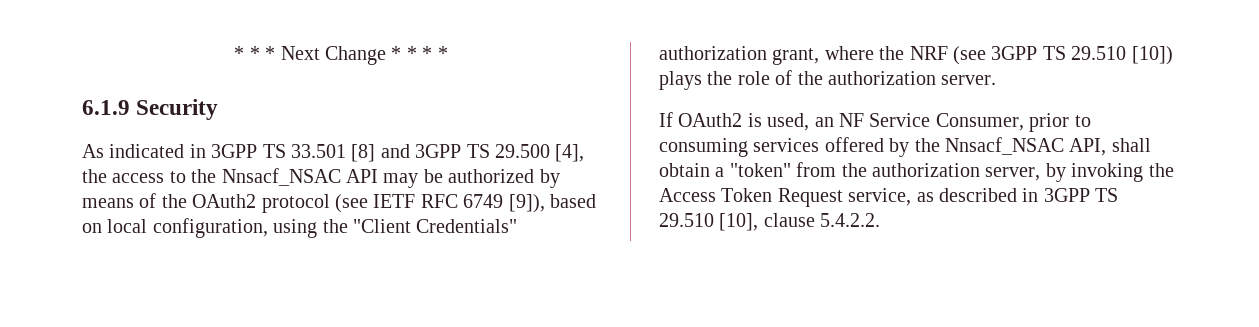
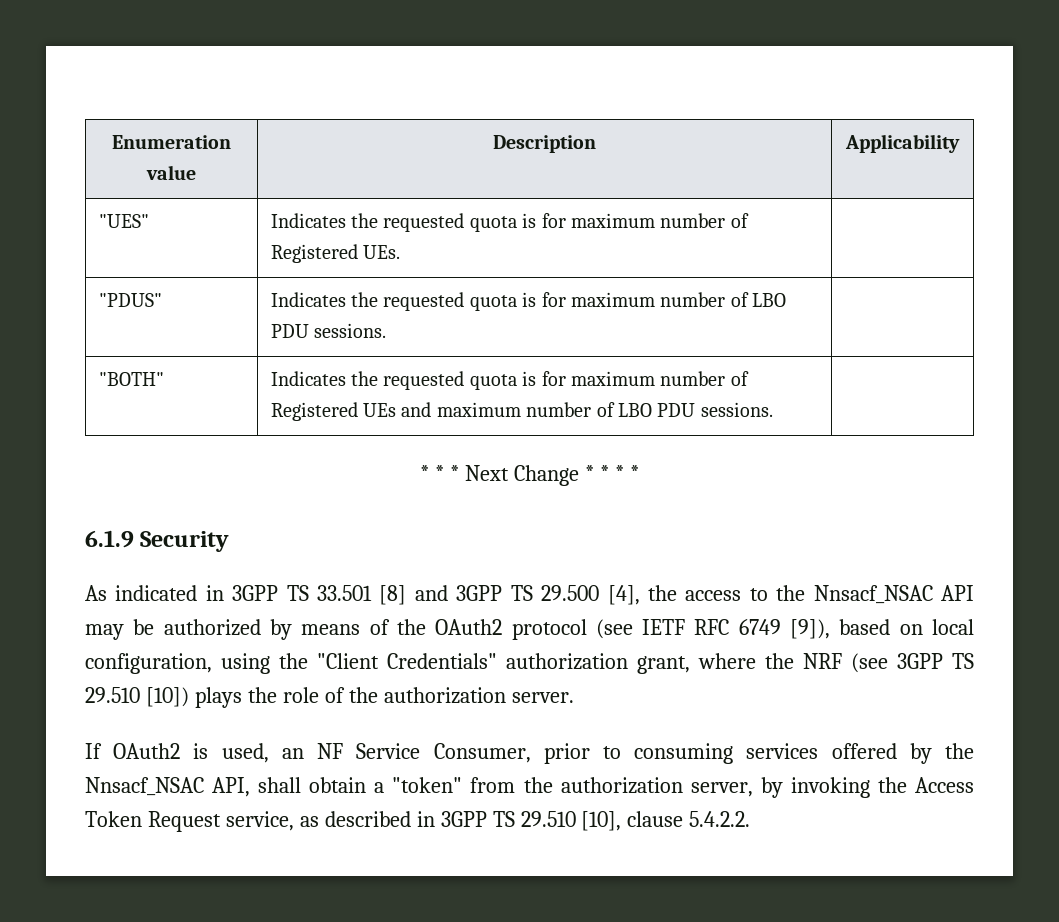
(234, 53) none -> [112,135,231,149] [146,165,196,180] [493,135,596,153] [845,134,960,153] [98,214,149,228] [270,213,749,232] [270,244,401,263] [98,293,162,307] [270,292,787,311] [270,323,387,338] [98,372,164,386] [270,371,749,390] [270,402,773,421] Enumeration value | Description | Applicability // "UES" | Indicates the requested quota is for maximum number of Registered UEs. | // "PDUS" | Indicates the requested quota is for maximum number of LBO PDU sessions. | // "BOTH" | Indicates the requested quota is for maximum number of Registered UEs and maximum number of LBO PDU sessions. | //

